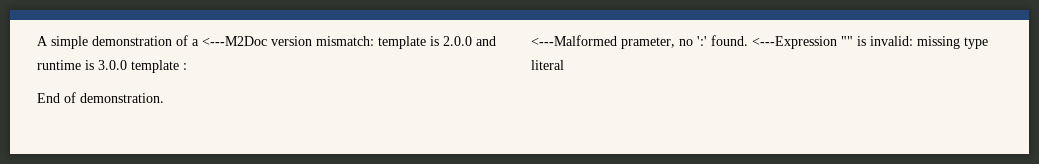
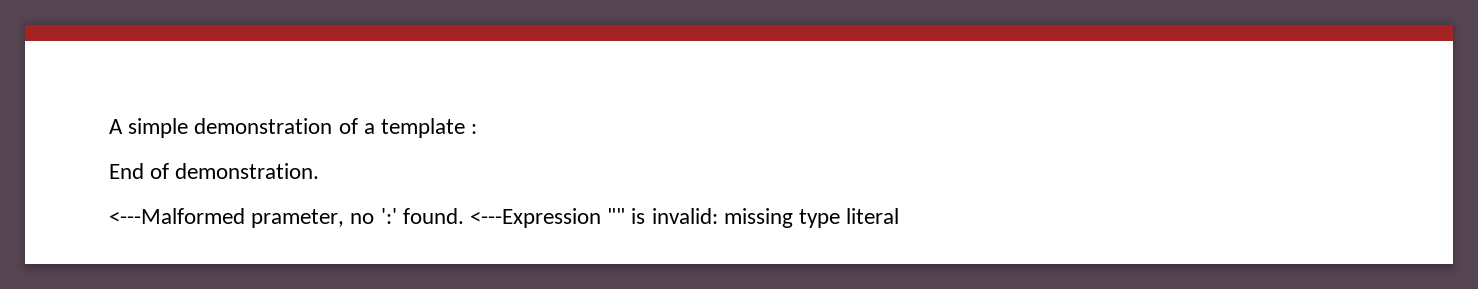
[202,36,496,49] [37,60,127,70] <---M2Doc version mismatch: template is 2.0.0 and runtime is 3.0.0 -> (375, 128) none

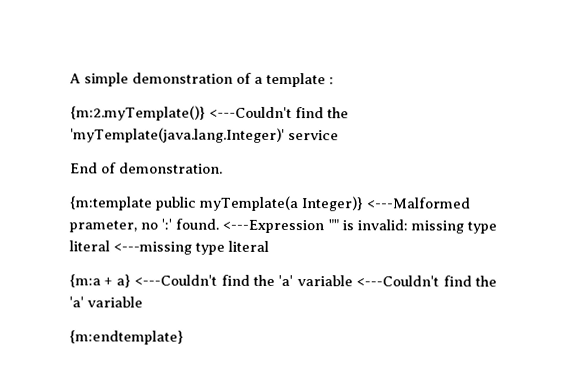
(478, 129) none -> [70,105,349,121] [70,127,339,144] // {m:2.myTemplate()} <---Couldn't find the 'myTemplate(java.lang.Integer)' service
(320, 171) none -> [69,195,363,212] {m:template public myTemplate(a Integer)}
(900, 216) none -> [113,240,269,255] [69,274,497,288] [69,296,143,308] [69,330,184,345] <---missing type literal // {m:a + a} <---Couldn't find the 'a' variable <---Couldn't find the 'a' variable // {m:endtemplate}

